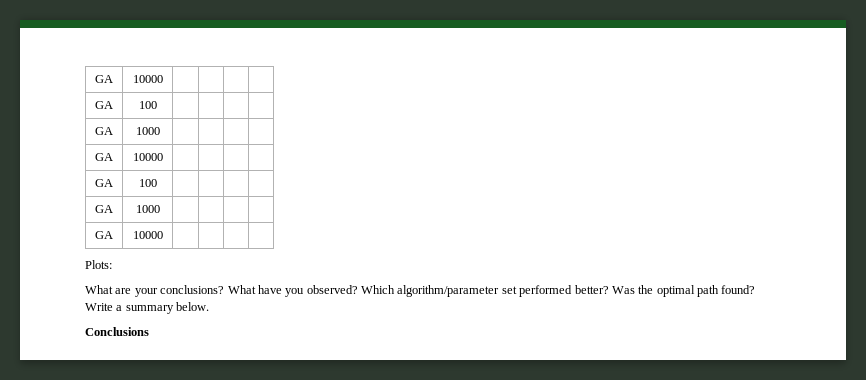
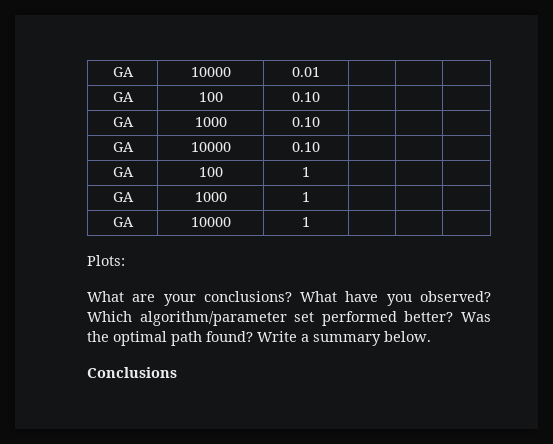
[95,75,113,83] [132,75,163,83] [95,101,113,109] [138,101,157,109] [95,127,113,135] [135,127,160,135] [95,153,113,161] [132,153,163,161] [95,179,113,187] [138,179,157,187] [95,205,113,213] [135,205,160,213] [95,231,113,239] [132,231,163,239] GA | 10000 | | | | // GA | 100 | | | | // GA | 1000 | | | | // GA | 10000 | | | | // GA | 100 | | | | // GA | 1000 | | | | // GA | 10000 | -> [112,67,134,77] [190,67,231,77] [292,67,320,77] [112,92,134,102] [198,92,223,102] [292,92,320,102] [112,117,134,127] [194,117,227,127] [292,117,320,127] [112,142,134,152] [190,142,231,152] [292,142,320,152] [112,167,134,177] [198,167,223,177] [302,167,310,177] [112,192,134,202] [194,192,227,202] [302,192,310,202] [112,217,134,227] [190,217,231,227] [302,217,310,227] GA | 10000 | 0.01 | | | // GA | 100 | 0.10 | | | // GA | 1000 | 0.10 | | | // GA | 10000 | 0.10 | | | // GA | 100 | 1 | | | // GA | 1000 | 1 | | | // GA | 10000 | 1

